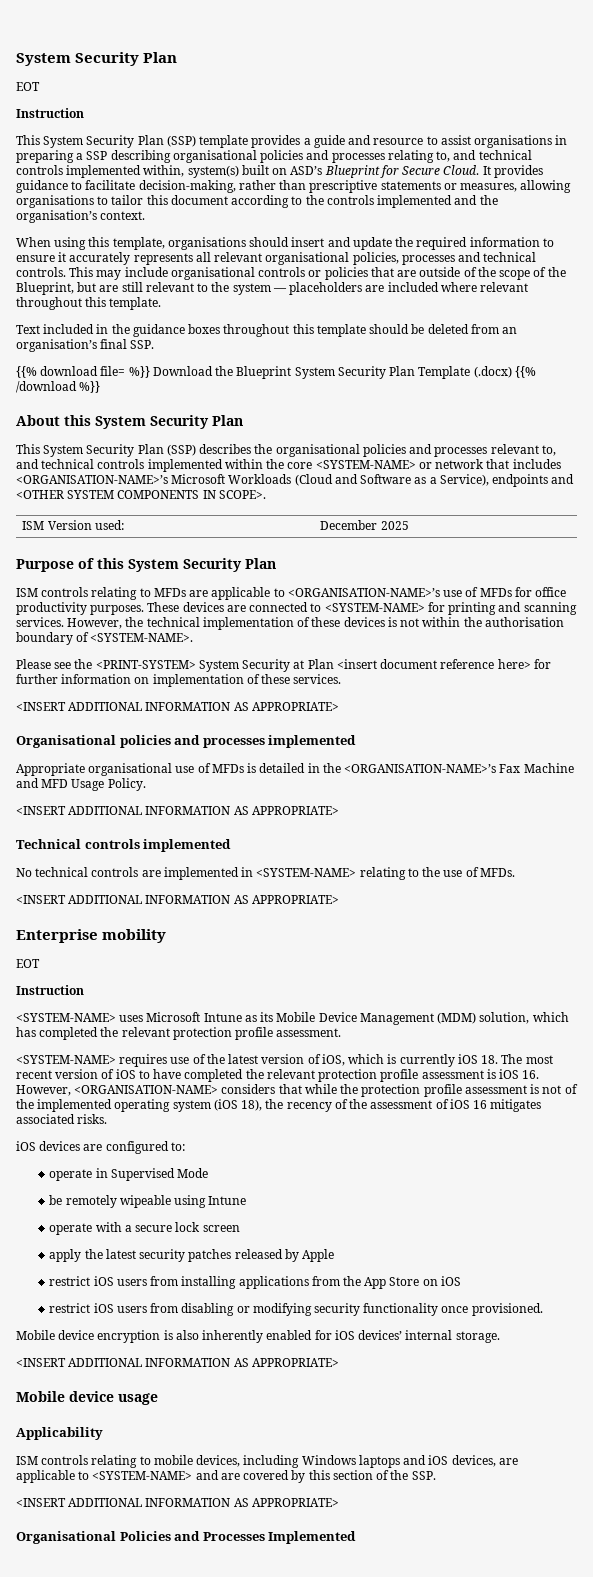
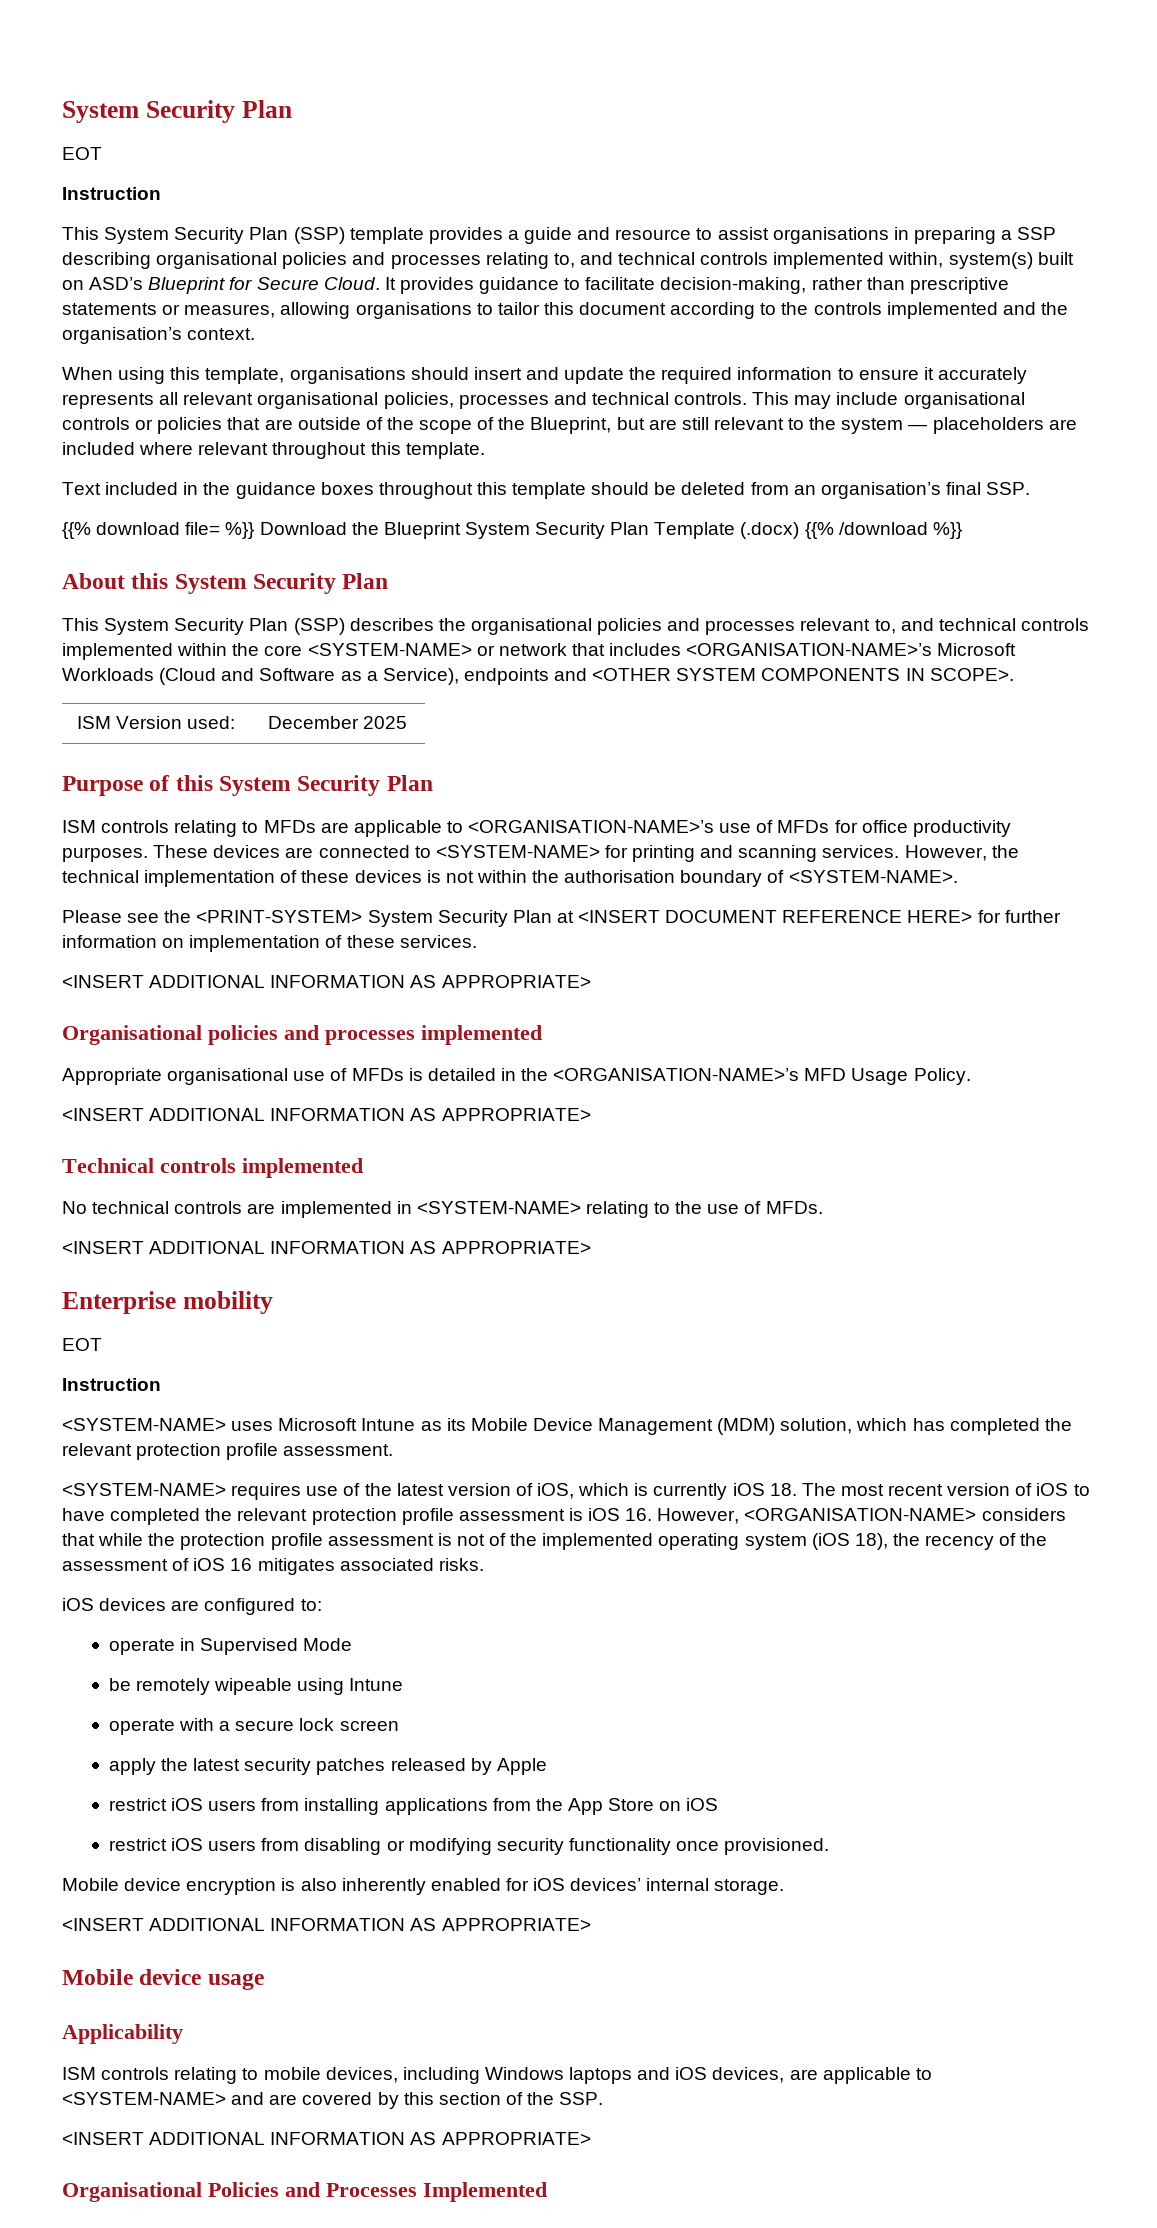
[293,659,531,669] at Plan <insert document reference here> -> [512,910,973,923] Plan at <INSERT DOCUMENT REFERENCE HERE>
[499,763,574,773] [16,778,39,788] Fax Machine and -> (800, 1074) none

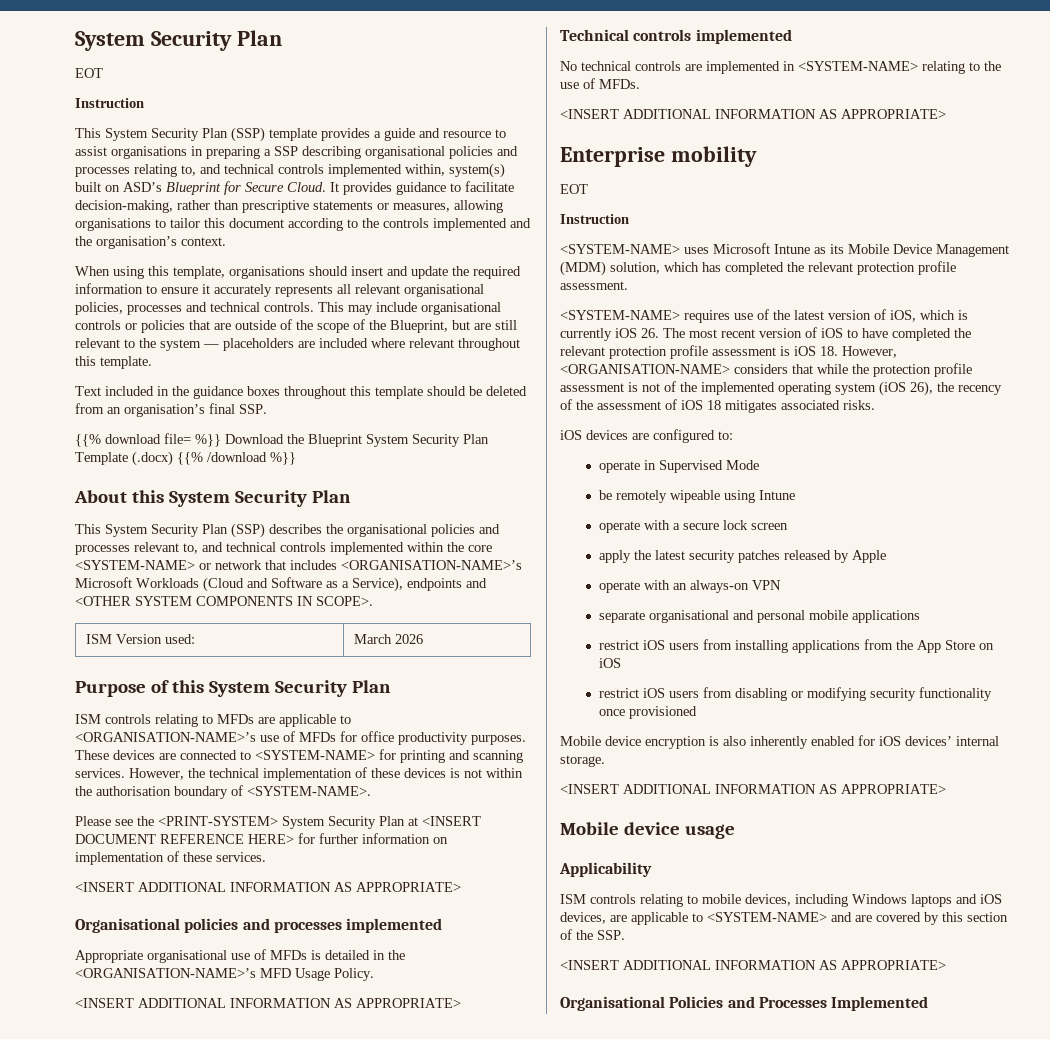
[267,716,407,729] December 2025 -> [354,634,424,644] March 2026
[769,1483,797,1496] 18. -> [641,328,659,338] 26.
[625,1508,653,1521] 16. -> [820,346,838,356] 18.
[854,1533,888,1550] 18), -> [910,381,933,396] 26),
[230,1558,253,1571] 16 -> [707,400,721,410] 18
(547, 1766) none -> [599,580,782,593] [599,610,921,623] // operate with an always-on VPN // separate organisational and personal mobile applications
[724,1838,830,1855] provisioned. -> [629,706,698,719] provisioned

